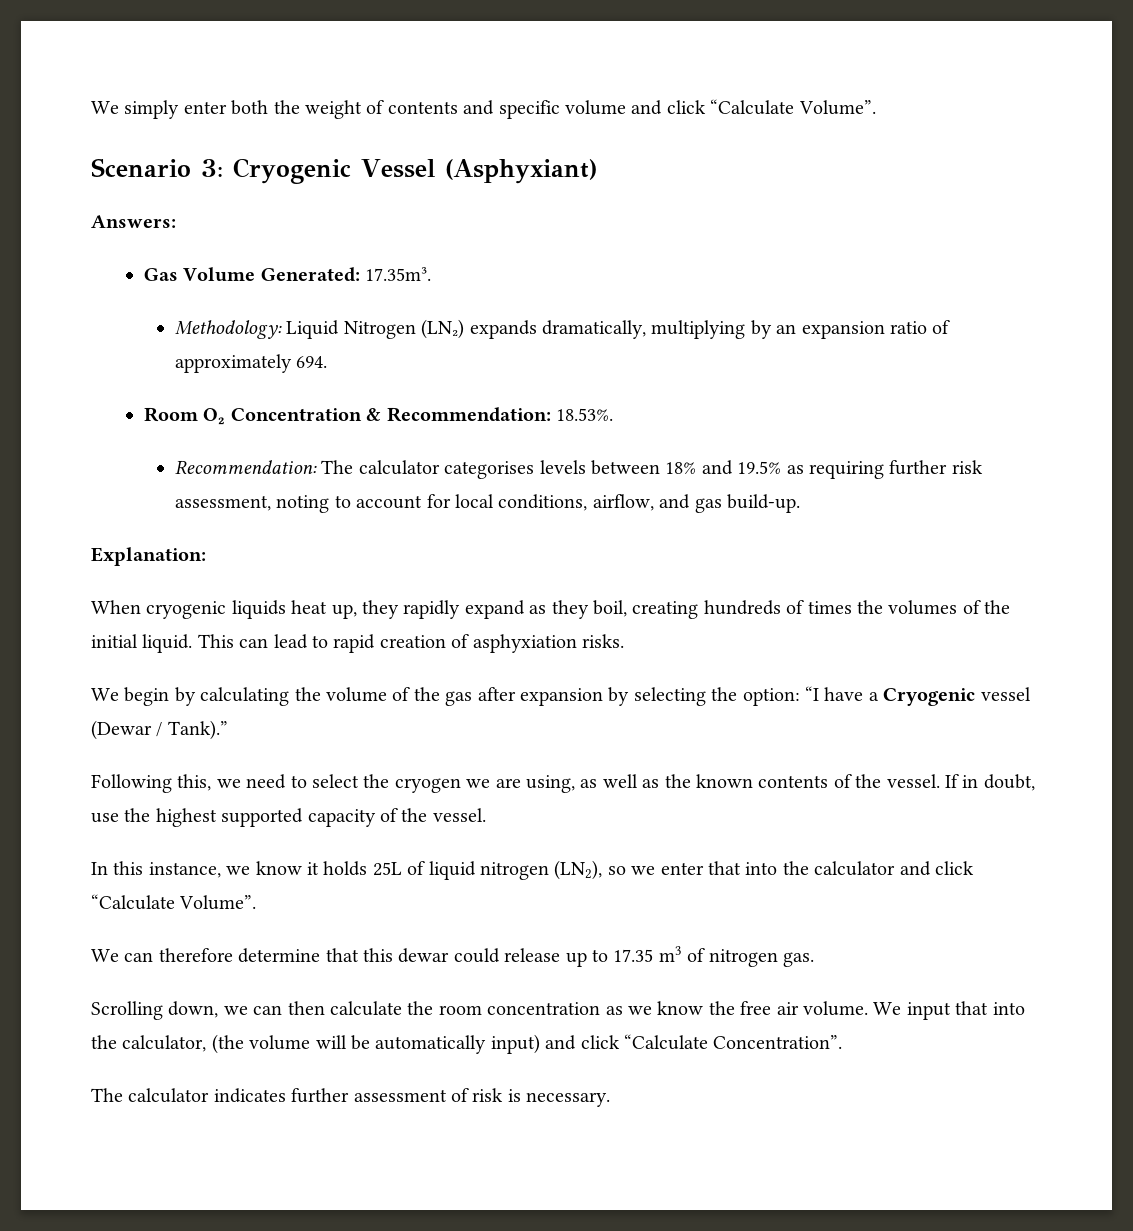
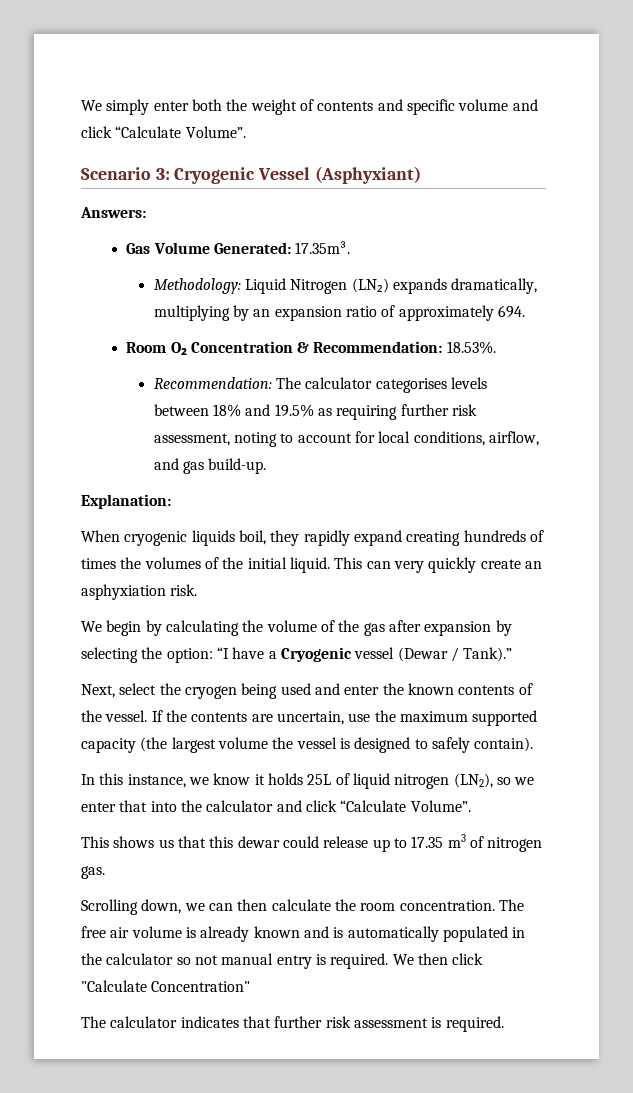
[291,600,357,619] heat up, -> [238,530,266,545] boil,
[529,600,627,619] as they boil, -> (402, 538) none
[273,634,624,653] lead to rapid creation of asphyxiation risks. -> [393,557,542,573] [81,584,198,600] very quickly create an asphyxiation risk.
[91,774,660,793] Following this, we need to select the cryogen we are using, as well as -> [81,683,380,699] Next, select the cryogen being used and enter
[962,774,1035,791] in doubt, -> [165,710,344,725] the contents are uncertain,
[155,808,217,827] highest -> [399,711,468,722] maximum
[380,808,486,822] of the vessel. -> [140,737,534,753] (the largest volume the vessel is designed to safely contain).
[91,948,321,963] We can therefore determine -> [81,836,174,848] This shows us
[487,1001,1025,1020] [91,1034,843,1054] concentration as we know the free air volume. We input that into the calculator, (the volume will be automatically input) and click “Calculate Concentration”. -> [399,899,524,911] [81,926,526,942] [81,953,484,969] [81,980,251,992] concentration. The free air volume is already known and is automatically populated in the calculator so not manual entry is required. We then click "Calculate Concentration"
[291,1088,611,1107] further assessment of risk is necessary. -> [242,1016,504,1032] that further risk assessment is required.

